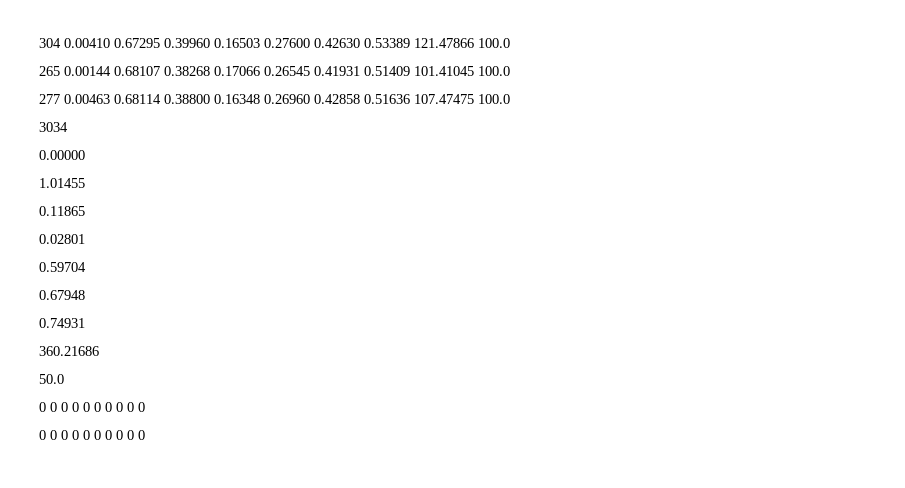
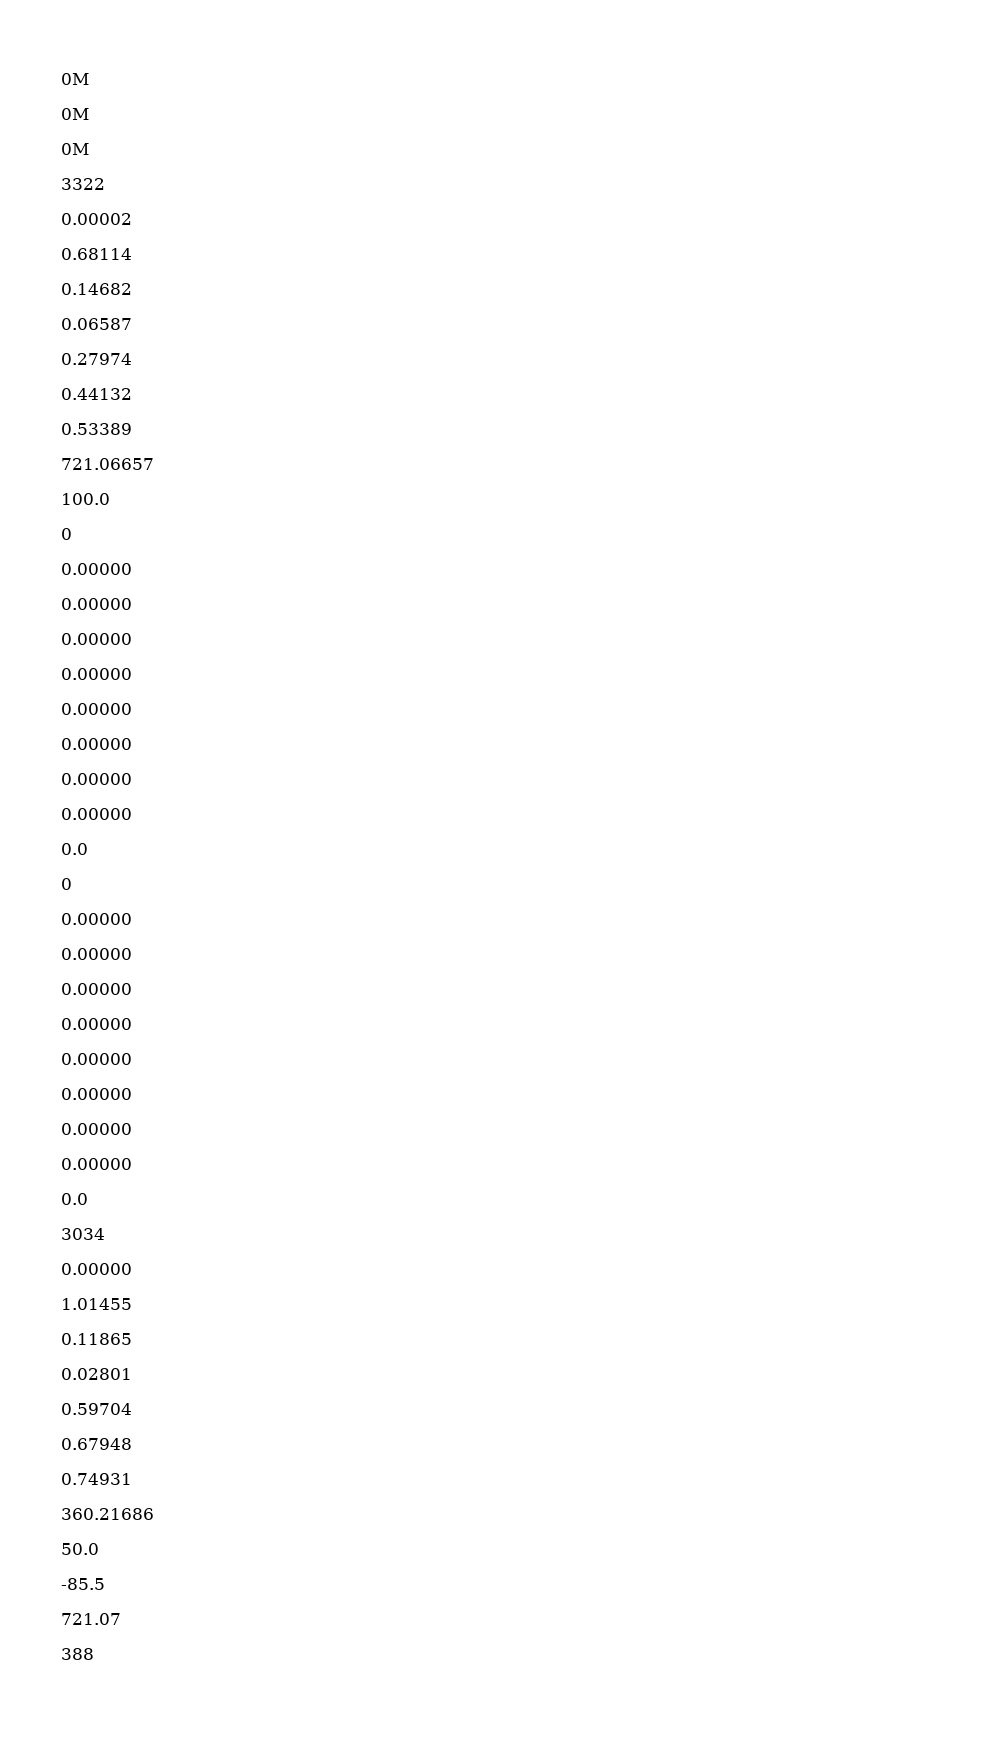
[39,38,360,48] 304 0.00410 0.67295 0.39960 0.16503 0.27600 0.42630 -> [61,73,89,85] [61,108,89,120] [61,143,89,155] [61,178,105,190] [61,213,132,225] [61,248,132,260] [61,283,132,295] [61,318,132,330] [61,353,132,365] [61,388,132,400] 0M // 0M // 0M // 3322 // 0.00002 // 0.68114 // 0.14682 // 0.06587 // 0.27974 // 0.44132 //
[414,38,510,48] [39,66,510,76] [39,94,510,104] 121.47866 100.0 // 265 0.00144 0.68107 0.38268 0.17066 0.26545 0.41931 0.51409 101.41045 100.0 // 277 0.00463 0.68114 0.38800 0.16348 0.26960 0.42858 0.51636 107.47475 100.0 -> [61,458,154,470] [61,493,110,505] [61,528,72,540] [61,563,132,575] [61,598,132,610] [61,633,132,645] [61,668,132,680] [61,703,132,715] [61,738,132,750] [61,773,132,785] [61,808,132,820] [61,843,88,855] [61,878,72,890] [61,913,132,925] [61,948,132,960] [61,983,132,995] [61,1018,132,1030] [61,1053,132,1065] [61,1088,132,1100] [61,1123,132,1135] [61,1158,132,1170] [61,1193,88,1205] // 721.06657 // 100.0 // 0 // 0.00000 // 0.00000 // 0.00000 // 0.00000 // 0.00000 // 0.00000 // 0.00000 // 0.00000 // 0.0 // 0 // 0.00000 // 0.00000 // 0.00000 // 0.00000 // 0.00000 // 0.00000 // 0.00000 // 0.00000 // 0.0
[39,402,145,412] [39,430,145,440] 0 0 0 0 0 0 0 0 0 0 // 0 0 0 0 0 0 0 0 0 0 -> [61,1578,105,1590] [61,1613,121,1625] [61,1648,94,1660] -85.5 // 721.07 // 388

